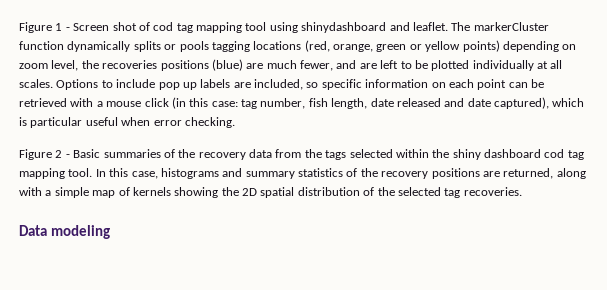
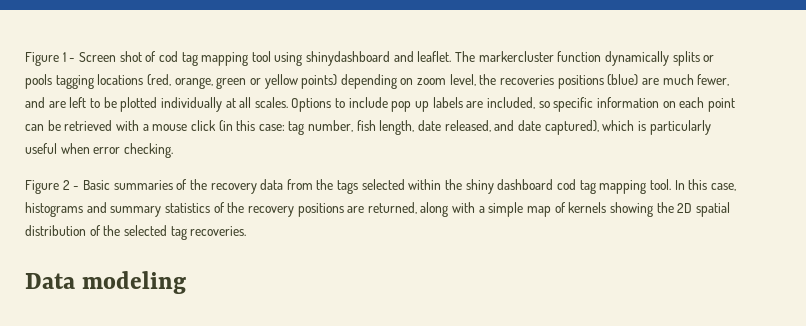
[473,22,549,31] markerCluster -> [478,51,554,62] markercluster
[396,98,441,107] released -> [444,120,491,132] released,
[30,117,83,128] particular -> [649,120,711,135] particularly

